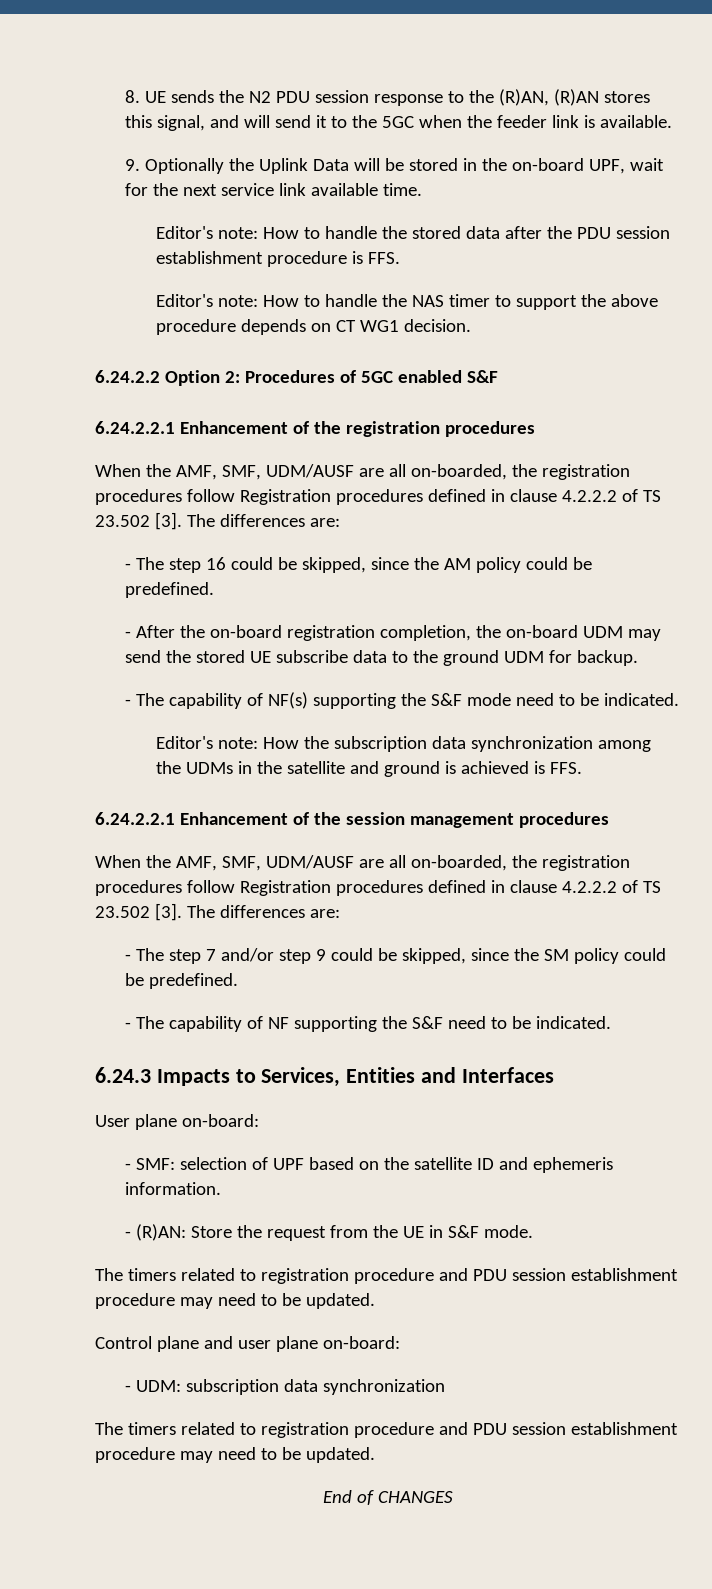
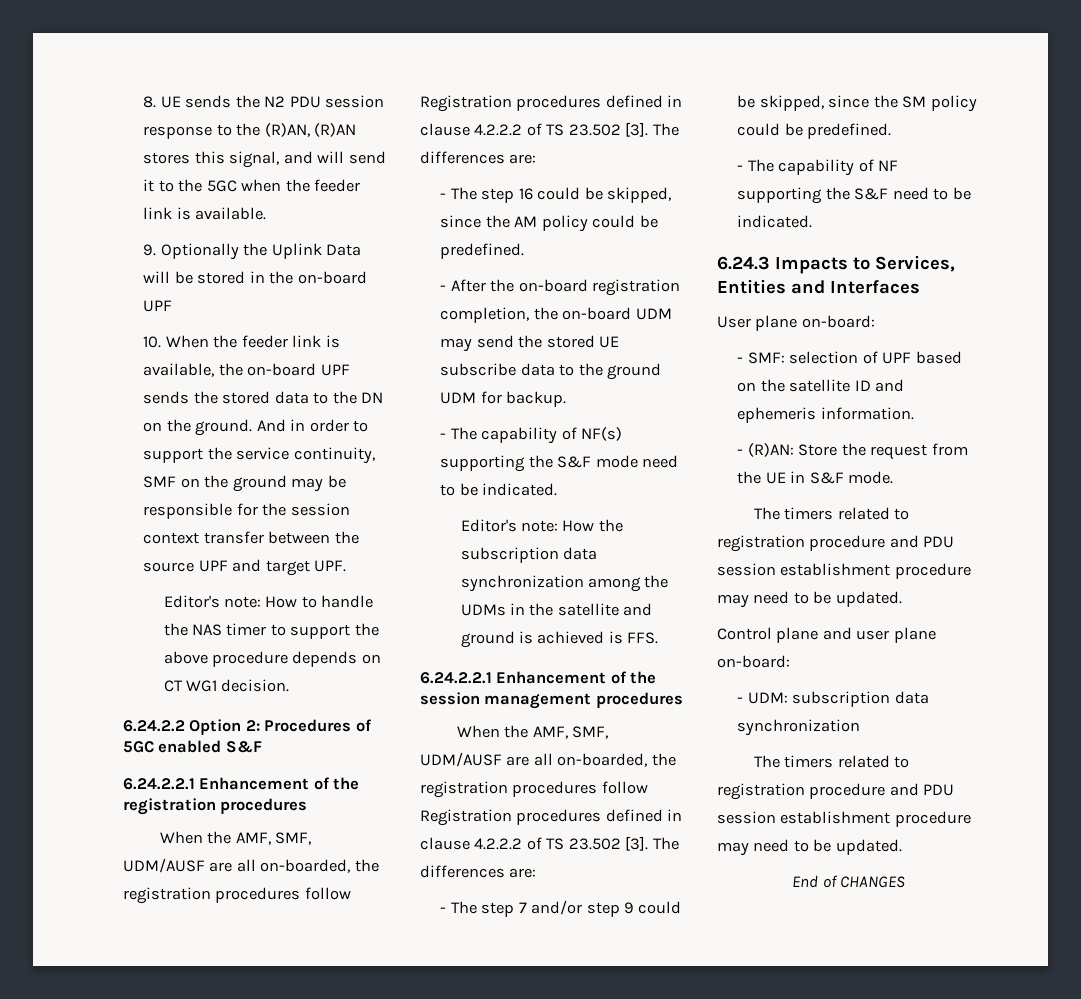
[589,158,665,174] [125,183,423,196] [155,226,670,239] [155,251,400,267] UPF, wait for the next service link available time. // Editor's note: How to handle the stored data after the PDU session establishment procedure is FFS. -> [143,300,173,312] [143,335,340,348] [143,363,350,377] [143,391,384,404] [143,419,369,436] [143,447,375,464] [143,475,346,492] [143,503,350,519] [143,531,359,544] [143,559,347,576] UPF // 10. When the feeder link is available, the on-board UPF sends the stored data to the DN on the ground. And in order to support the service continuity, SMF on the ground may be responsible for the session context transfer between the source UPF and target UPF.

